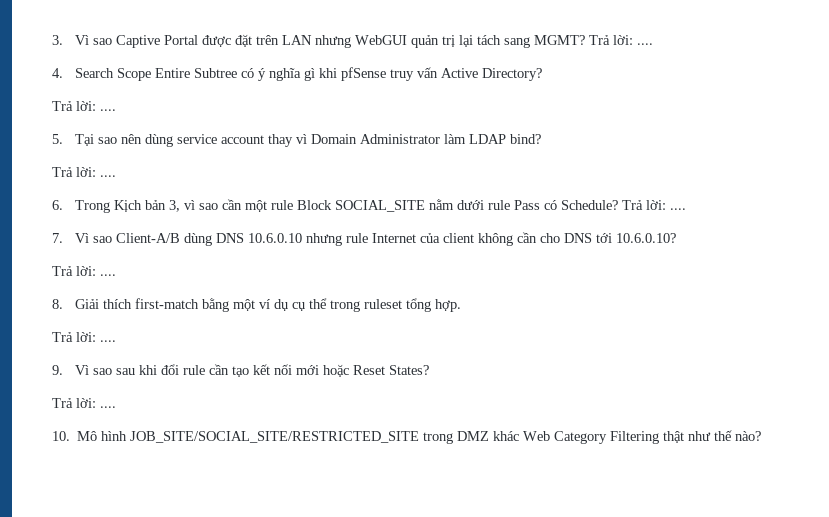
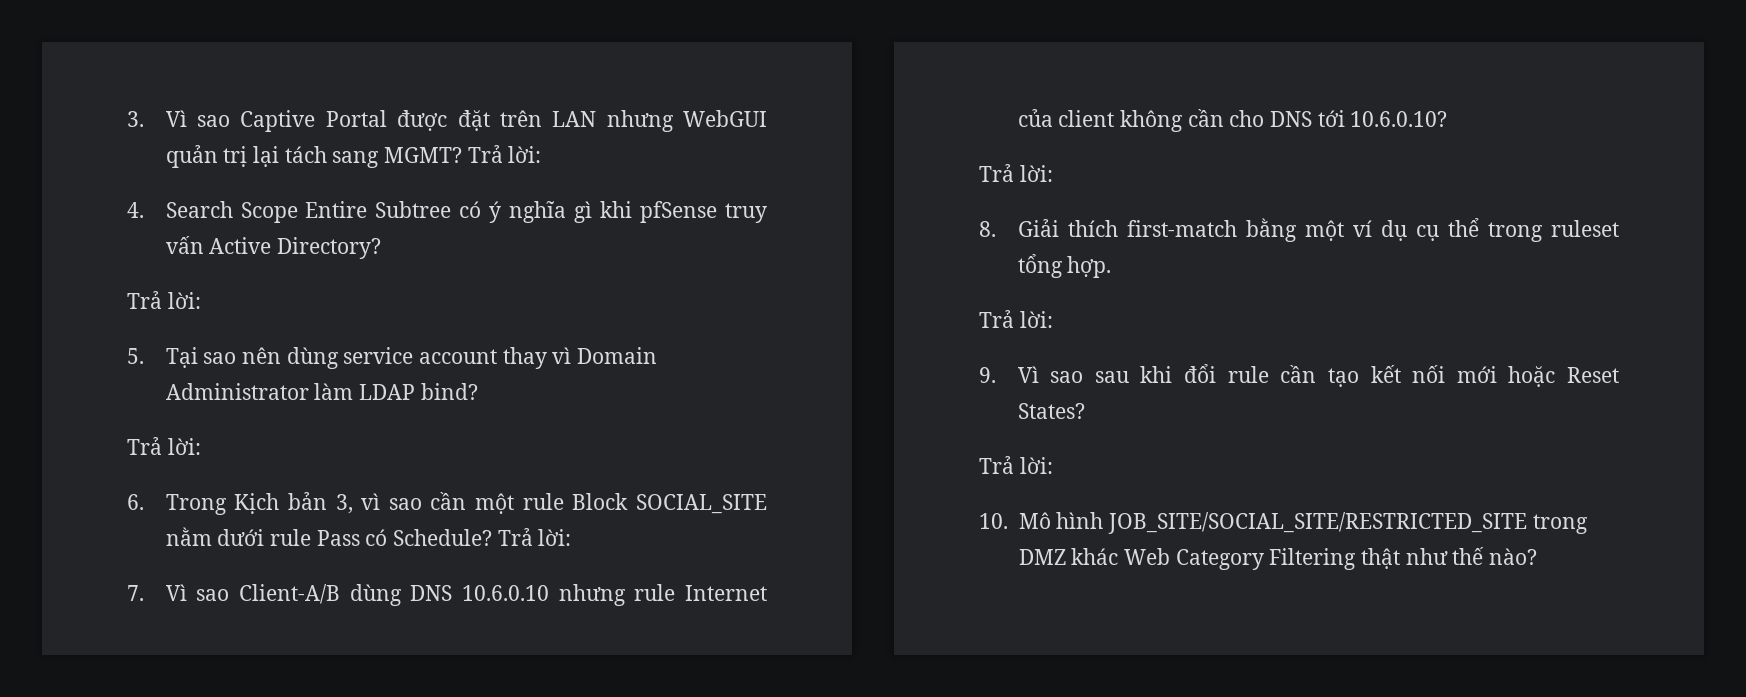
[636,43,653,45] .... -> (542, 154) none
[100,109,116,111] .... -> (201, 300) none
[100,175,116,177] .... -> (201, 446) none
[669,208,686,210] .... -> (572, 537) none
[100,274,116,276] .... -> (1053, 173) none
[100,340,116,342] .... -> (1053, 319) none
[100,406,116,408] .... -> (1053, 465) none

